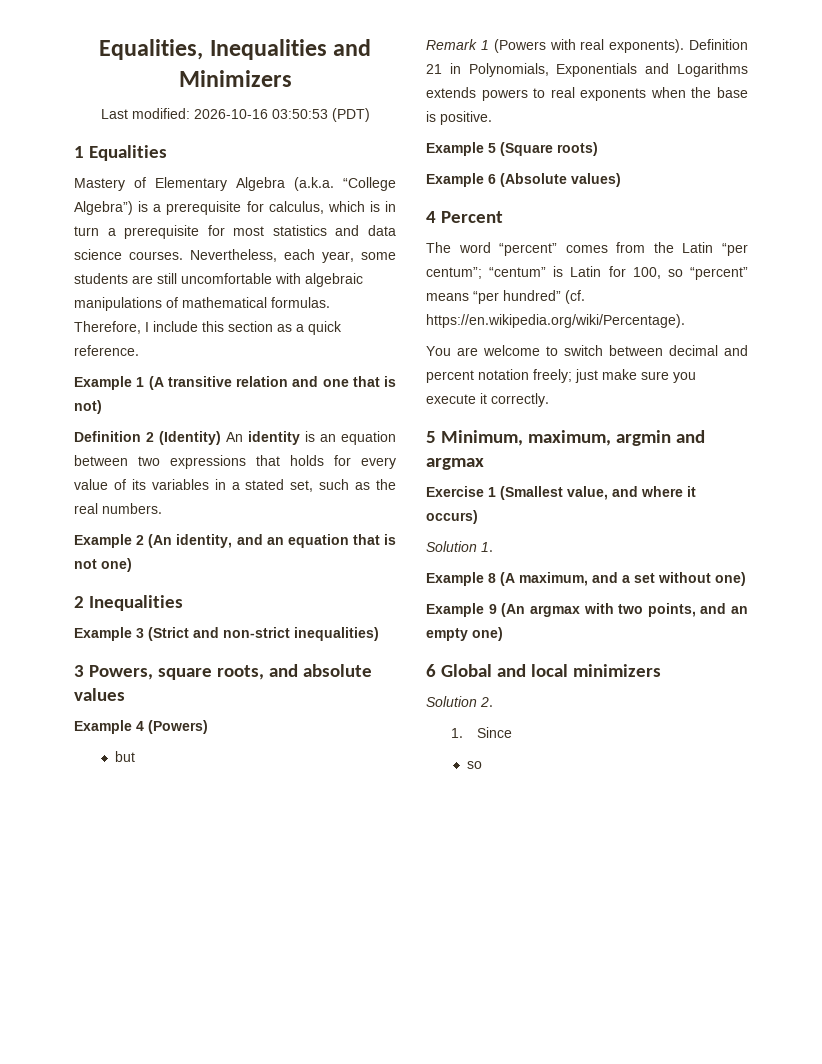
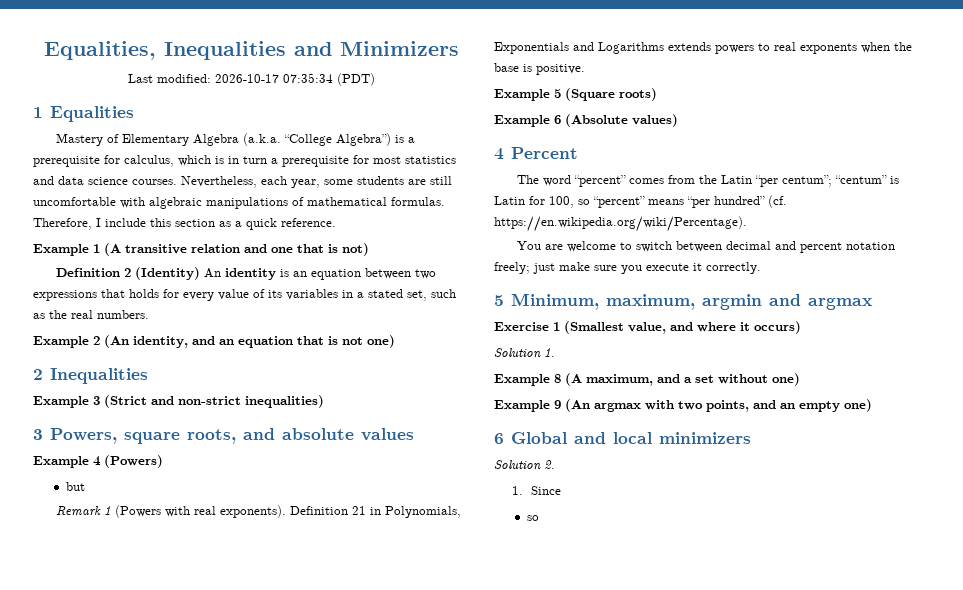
[193,109,328,119] 2026-10-16 03:50:53 -> [214,73,333,83] 2026-10-17 07:35:34

